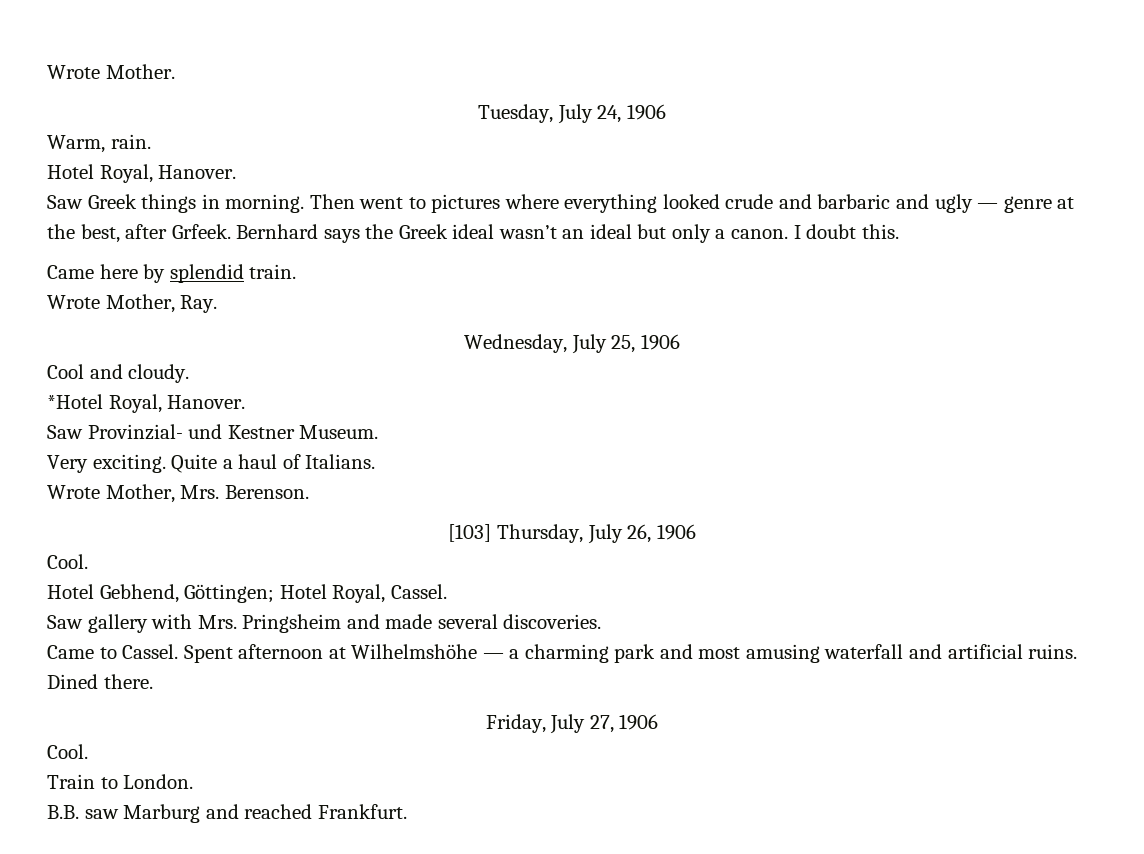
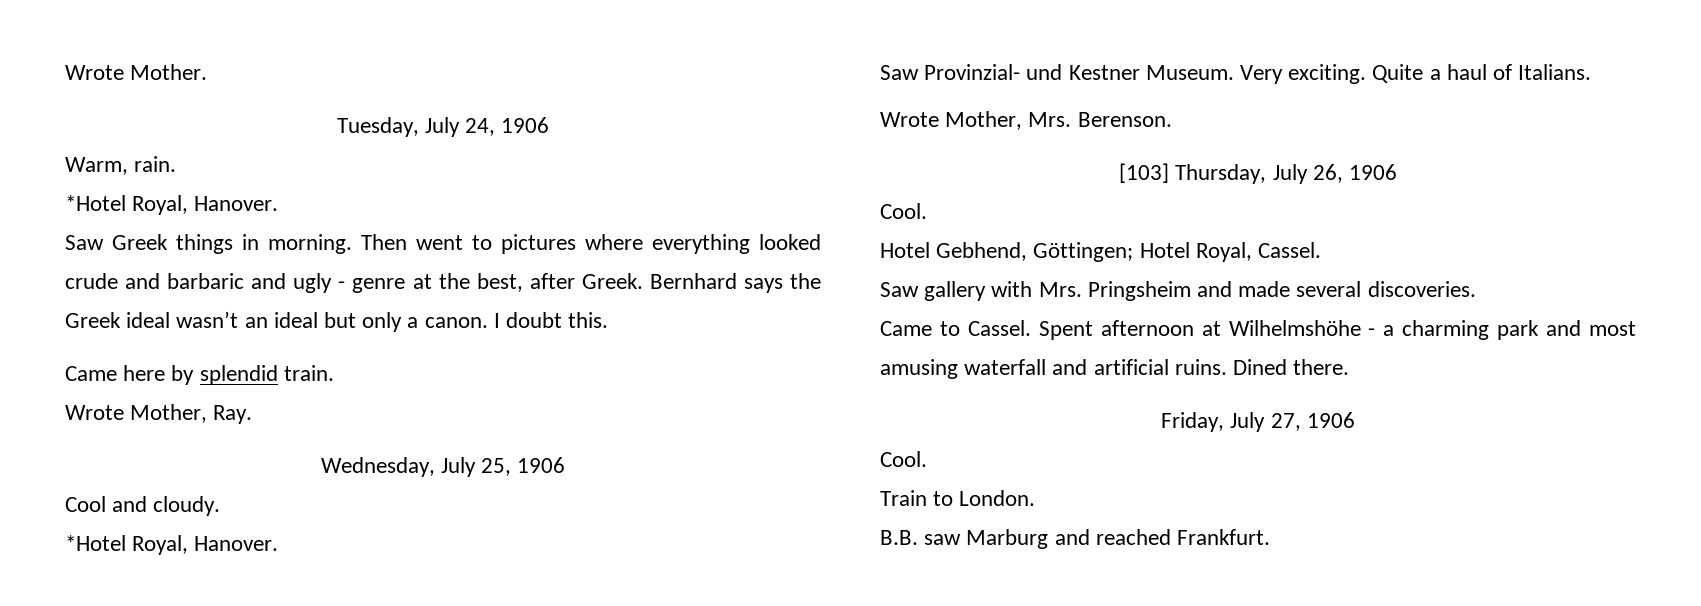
[47,164,94,179] Hotel -> [65,195,126,211] *Hotel
[977,203,999,209] — -> [338,281,346,289] -
[171,224,231,239] Grfeek. -> [581,273,643,289] Greek.
(379, 432) // -> (1234, 72) none
[482,653,504,659] — -> [1368,328,1376,336] -

